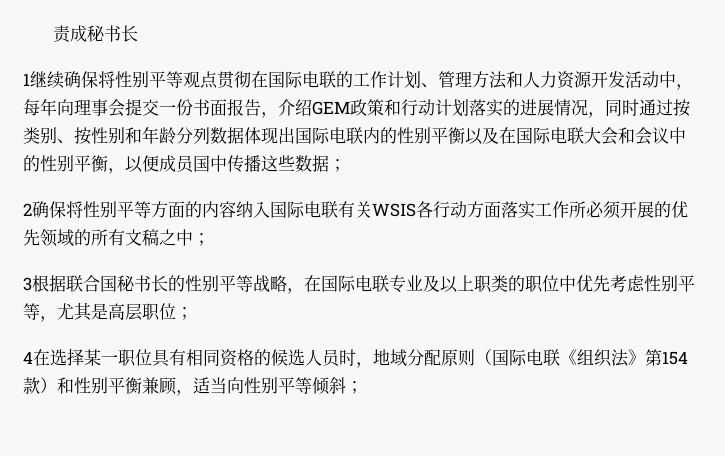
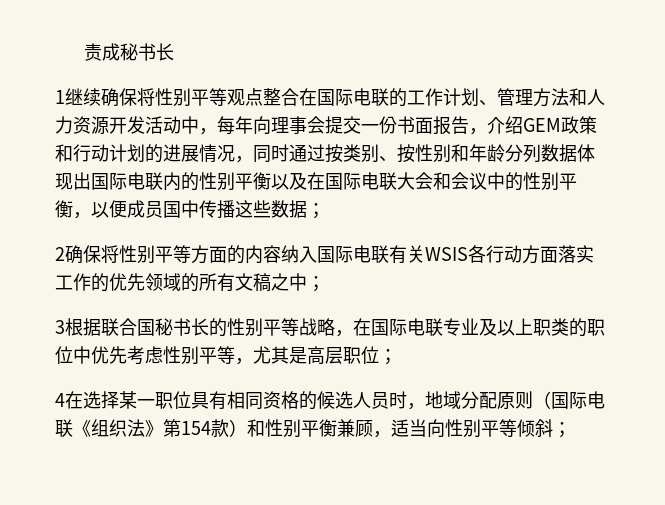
[217,71,251,89] 贯彻 -> [263,88,299,106] 整合
[469,99,503,117] 落实 -> (145, 153) none
[569,201,654,219] 所必须开展 -> (91, 282) none

